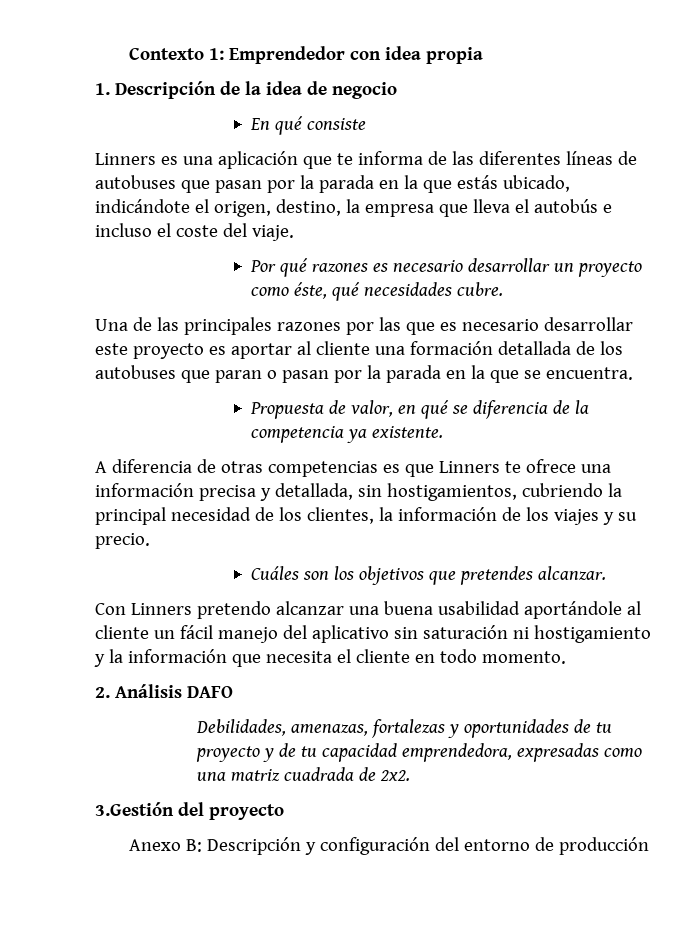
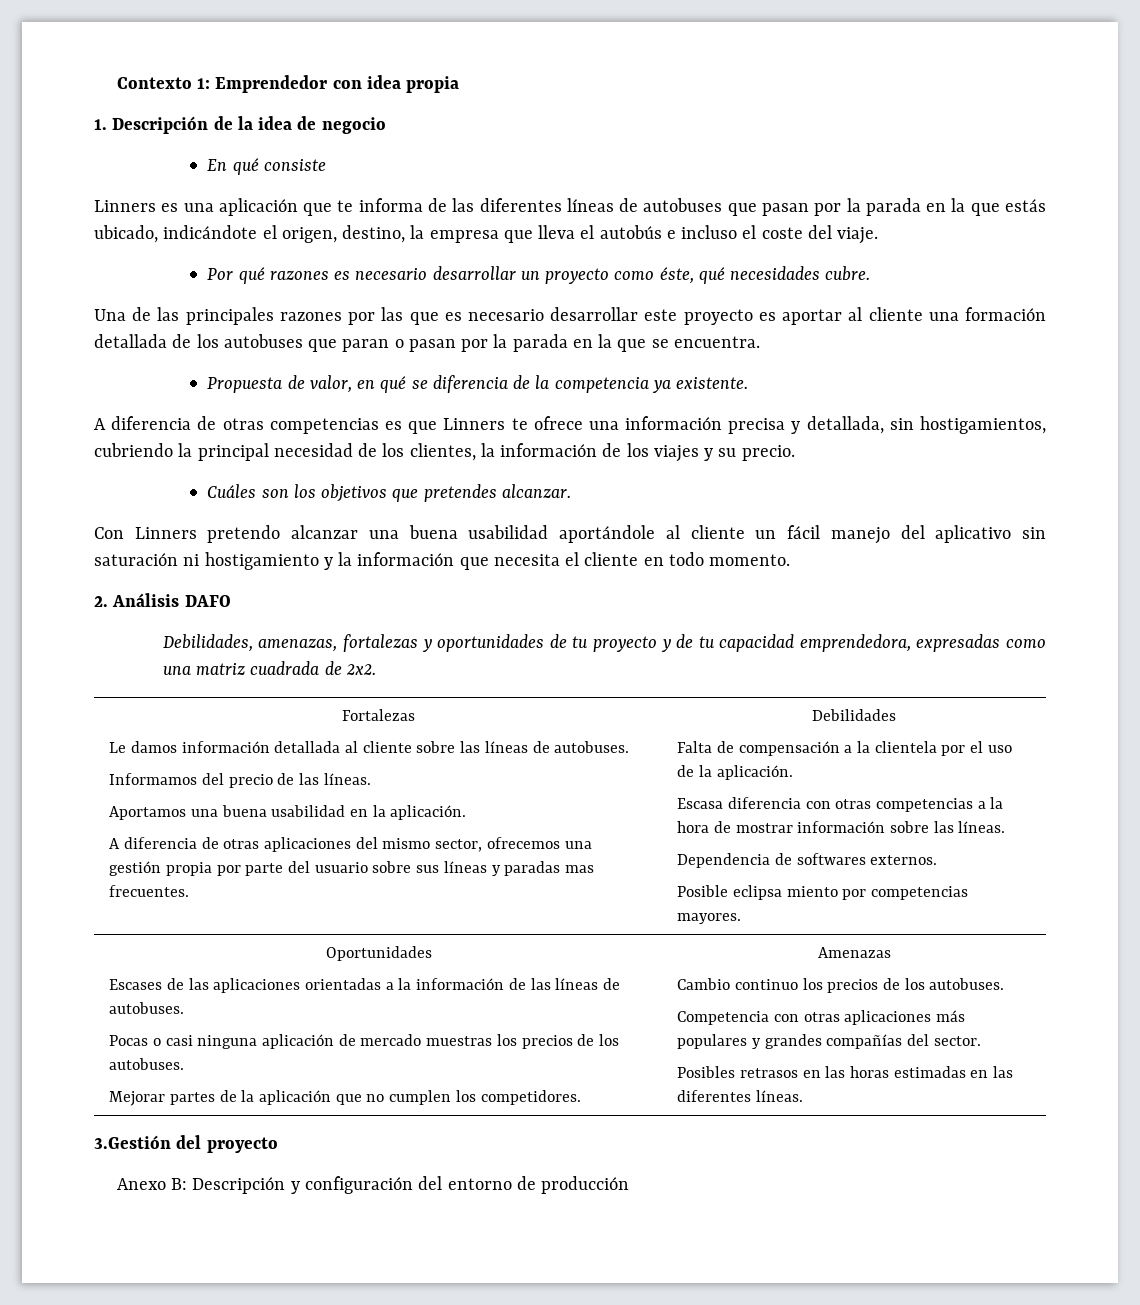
(410, 775) none -> [342,709,415,721] [109,741,630,753] [109,773,371,788] [109,805,467,820] [109,837,592,852] [109,861,595,876] [109,885,190,897] [812,709,896,721] [677,741,1012,756] [677,765,793,780] [677,797,1004,812] [677,821,1006,833] [677,853,938,868] [677,885,969,900] [677,913,742,924] [325,946,432,961] [109,978,621,993] [109,1002,185,1014] [109,1034,620,1049] [109,1058,185,1070] [109,1090,581,1106] [817,947,891,958] [677,978,1005,993] [677,1010,966,1025] [677,1034,981,1049] [677,1066,1014,1078] [677,1090,803,1102] // Fortalezas // Le damos información detallada al cliente sobre las líneas de autobuses. // Informamos del precio de las líneas. // Aportamos una buena usabilidad en la aplicación. // A diferencia de otras aplicaciones del mismo sector, ofrecemos una gestión propia por parte del usuario sobre sus líneas y paradas mas frecuentes. | Debilidades // Falta de compensación a la clientela por el uso de la aplicación. // Escasa diferencia con otras competencias a la hora de mostrar información sobre las líneas. // Dependencia de softwares externos. // Posible eclipsa miento por competencias mayores. // Oportunidades // Escases de las aplicaciones orientadas a la información de las líneas de autobuses. // Pocas o casi ninguna aplicación de mercado muestras los precios de los autobuses. // Mejorar partes de la aplicación que no cumplen los competidores. | Amenazas // Cambio continuo los precios de los autobuses. // Competencia con otras aplicaciones más populares y grandes compañías del sector. // Posibles retrasos en las horas estimadas en las diferentes líneas.

